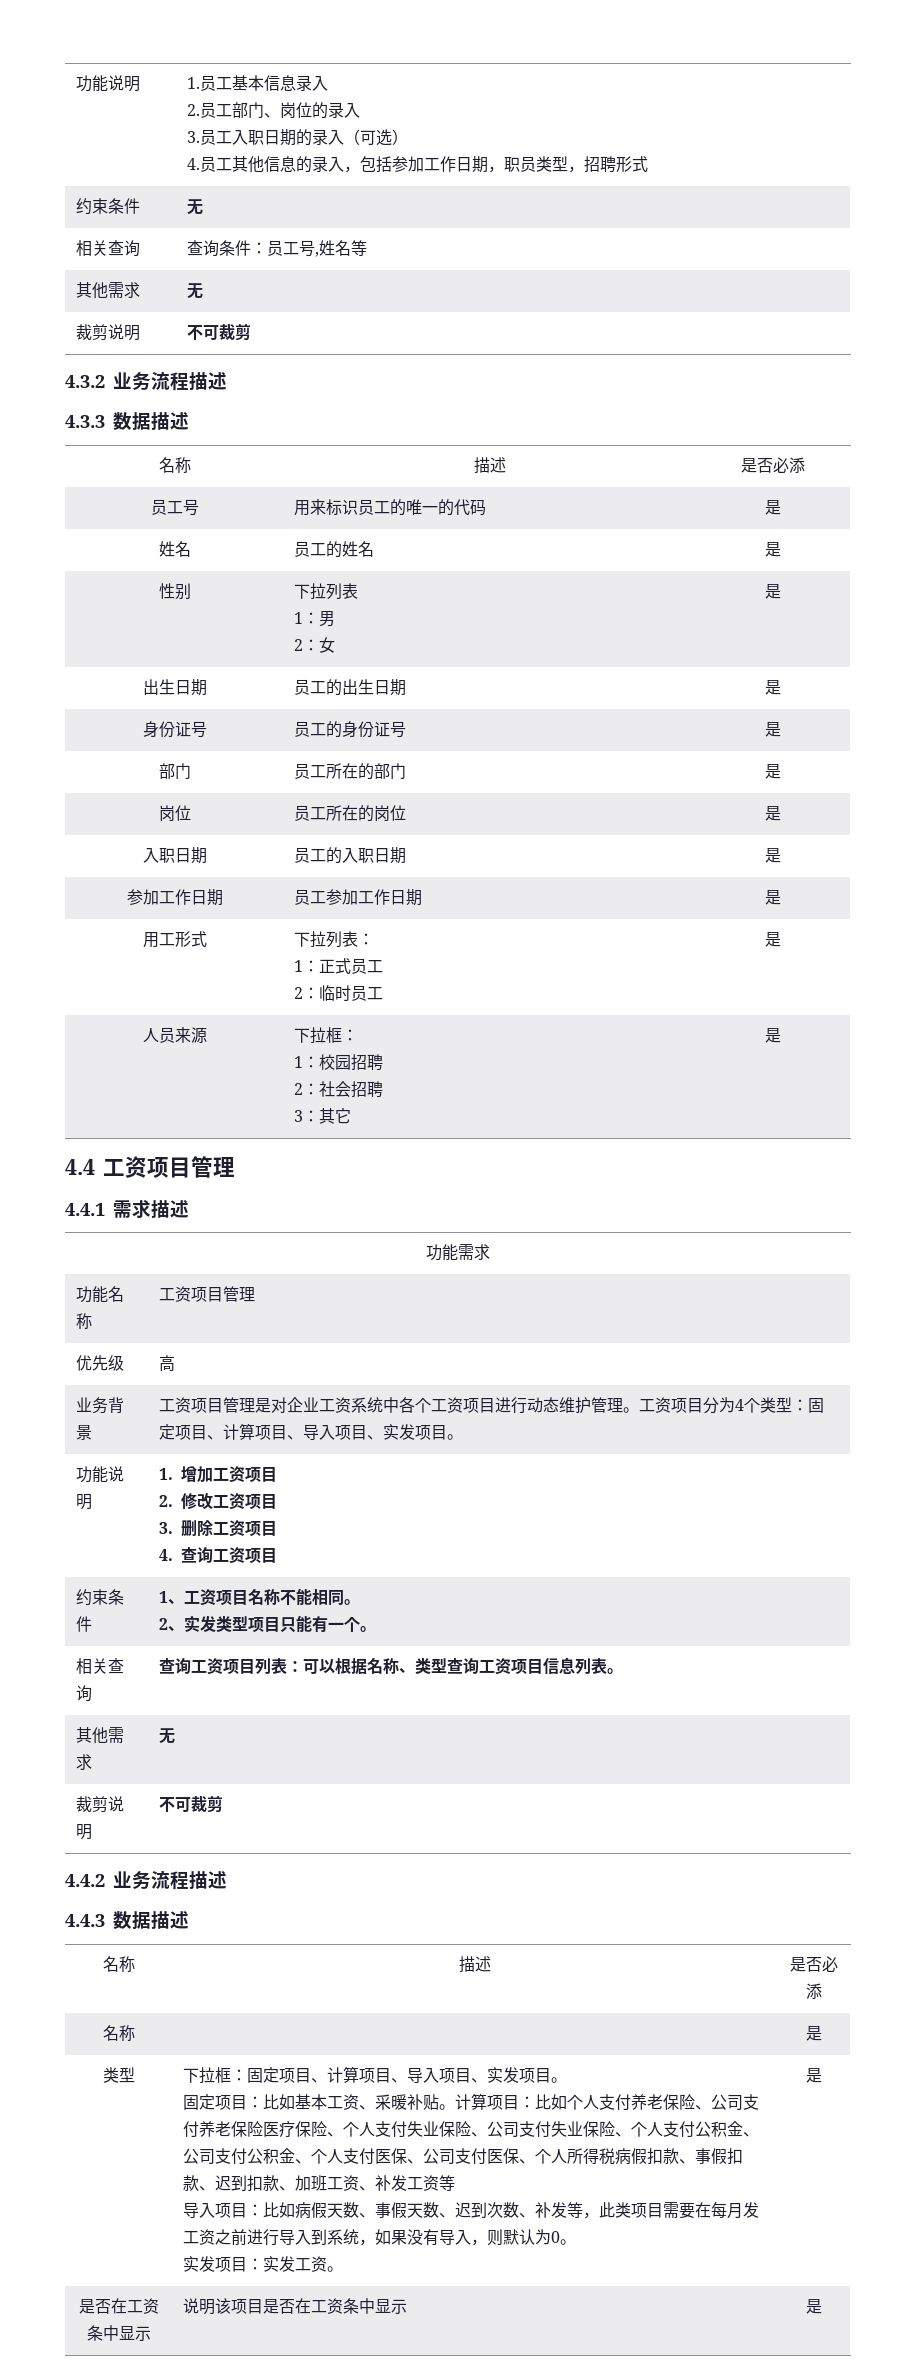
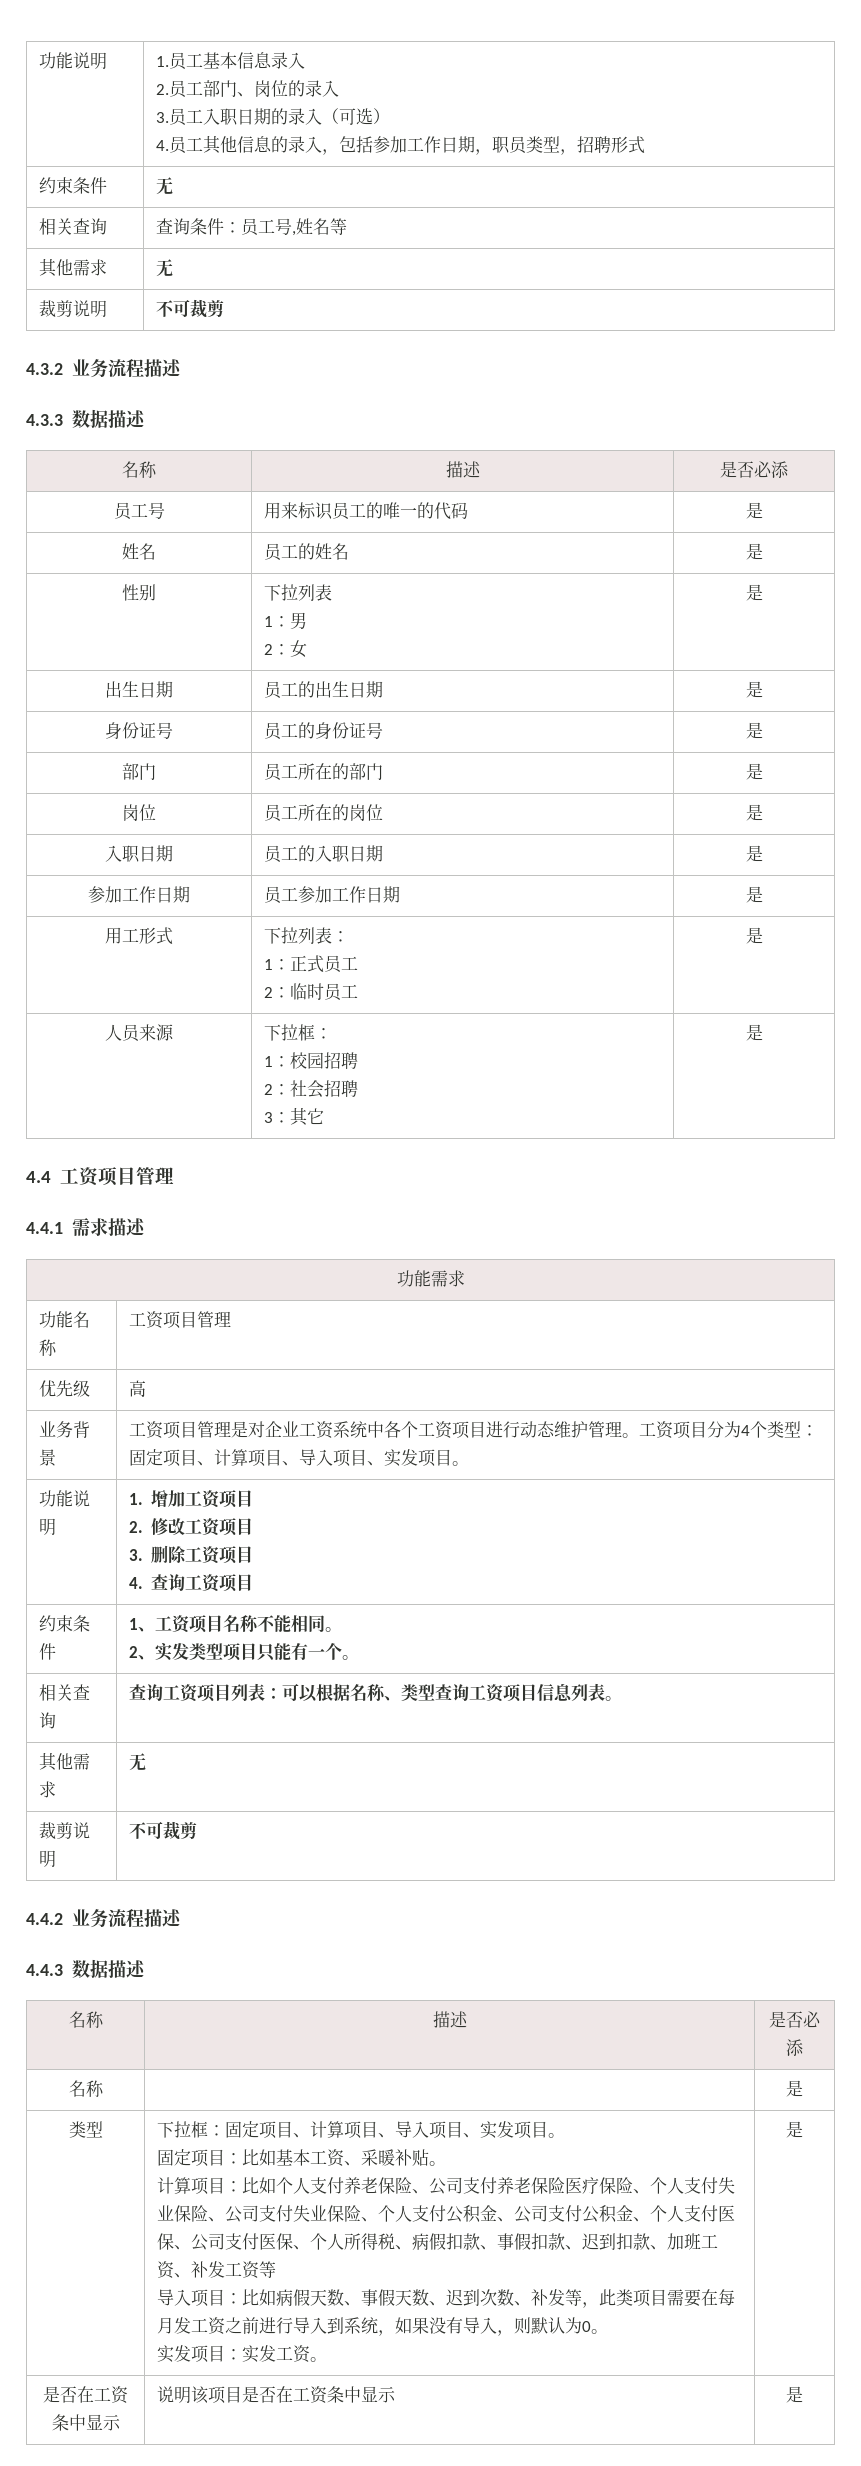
(456, 2107) none -> (446, 2163) //
(616, 2156) none -> [394,2245,412,2250] 、

